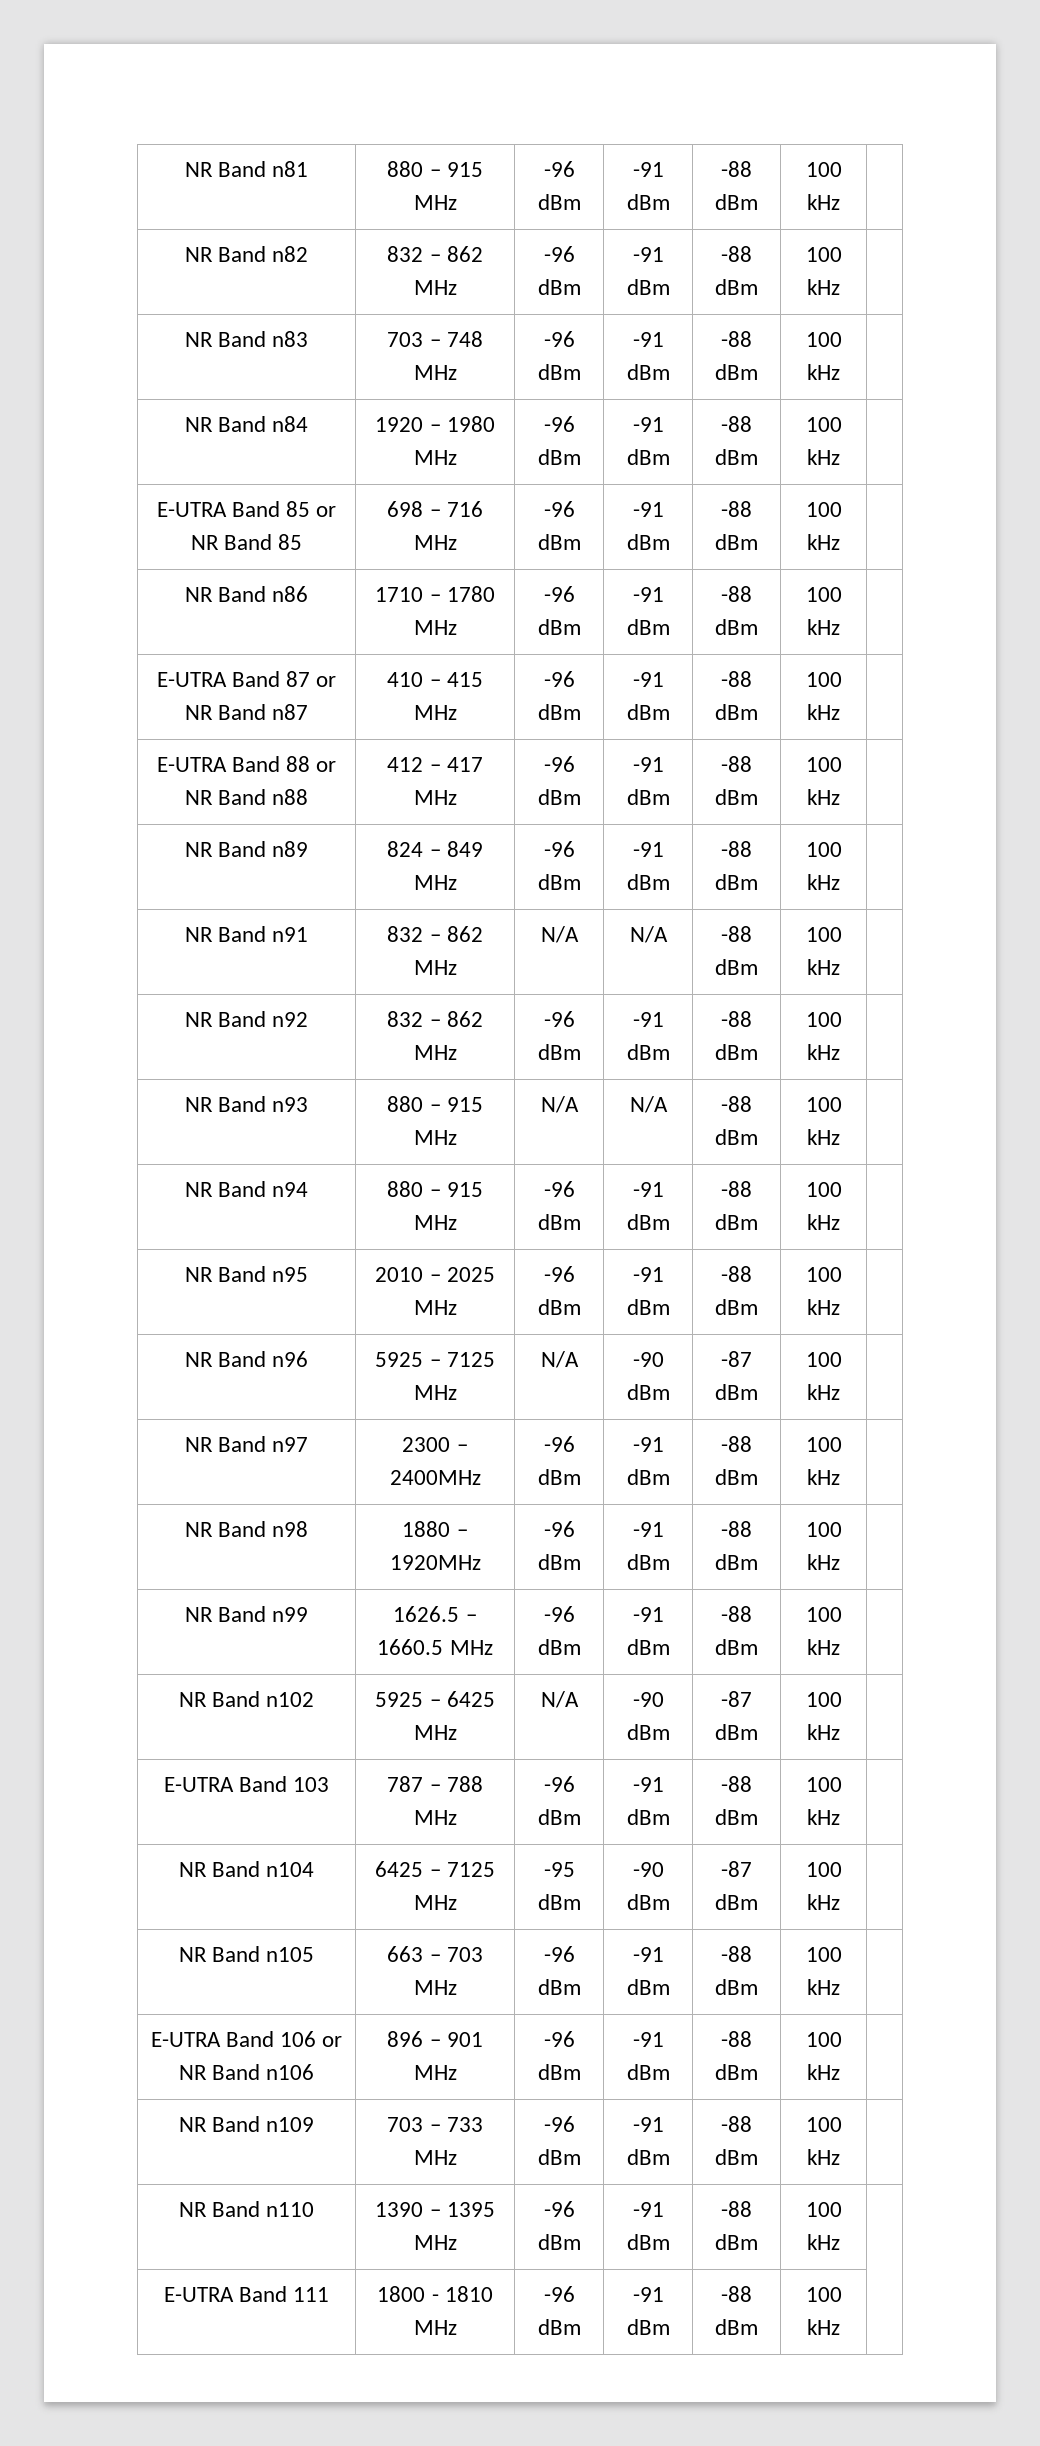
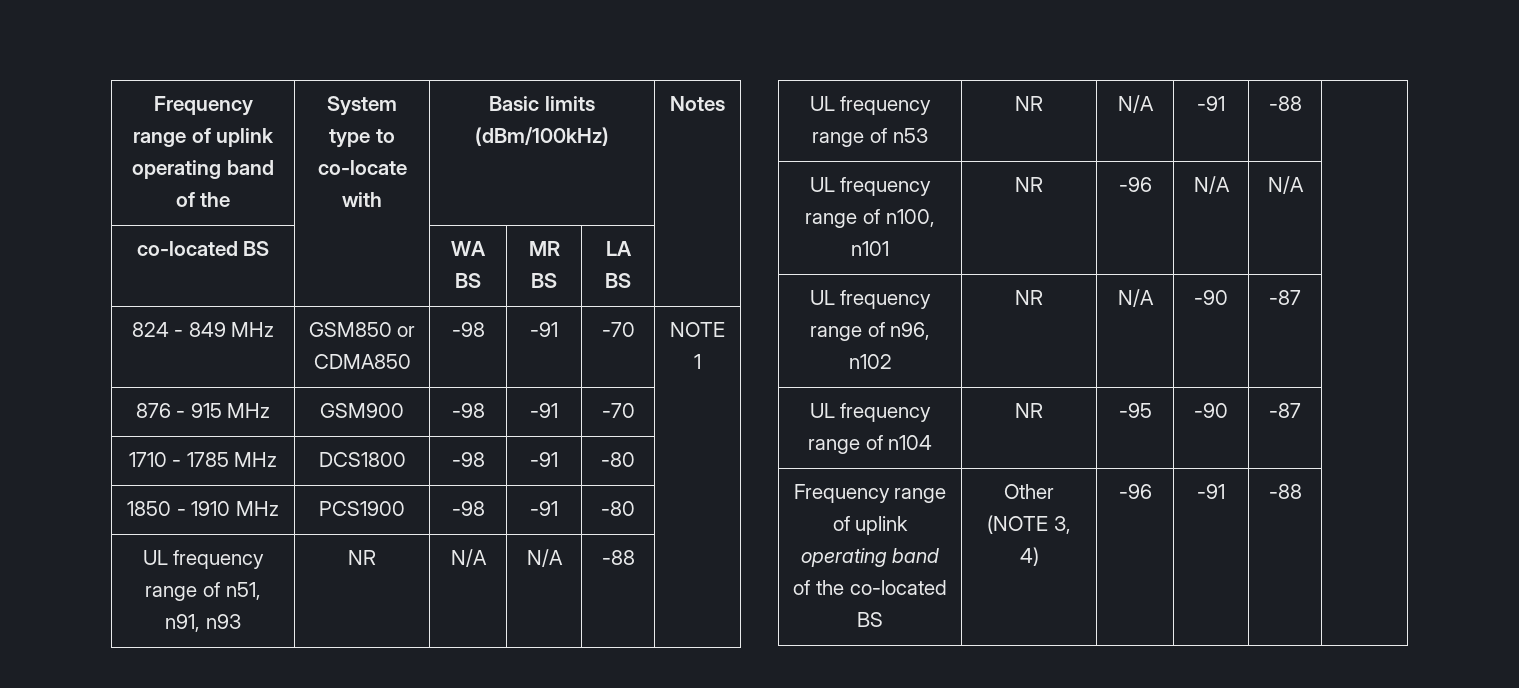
[184,161,309,177] [387,161,483,177] [413,195,457,210] [543,161,575,177] [537,194,581,210] [632,162,664,177] [626,194,670,210] [721,161,752,177] [715,194,758,210] [805,162,842,177] [807,194,840,210] [184,246,309,262] [387,246,483,262] [413,280,457,295] [543,246,575,262] [537,279,581,295] [632,247,664,262] [626,279,670,295] [721,246,752,262] [715,279,758,295] [805,247,842,262] [807,279,840,295] [184,331,309,347] [387,331,483,347] [413,365,457,380] [543,331,575,347] [537,364,581,380] [632,332,664,347] [626,364,670,380] [721,331,752,347] [715,364,758,380] [805,332,842,347] [807,364,840,380] [184,416,309,432] [375,416,495,432] [413,450,457,465] [543,416,575,432] [537,449,581,465] [632,417,664,432] [626,449,670,465] [721,416,752,432] [715,449,758,465] [805,417,842,432] [807,449,840,465] [156,501,337,517] [190,534,303,550] [387,501,483,517] [413,535,457,550] [543,501,575,517] [537,534,581,550] [632,502,664,517] [626,534,670,550] [721,501,752,517] [715,534,758,550] [805,502,842,517] [807,534,840,550] [184,586,309,602] [375,586,495,602] [413,620,457,635] [543,586,575,602] [537,619,581,635] [632,587,664,602] [626,619,670,635] [721,586,752,602] [715,619,758,635] [805,587,842,602] [807,619,840,635] [156,671,337,687] [184,704,309,720] [387,672,483,687] [413,705,457,720] [543,671,575,687] [537,704,581,720] [632,672,664,687] [626,704,670,720] [721,671,752,687] [715,704,758,720] [805,672,842,687] [807,704,840,720] [156,756,337,772] [184,789,309,805] [387,757,483,772] [413,790,457,805] [543,756,575,772] [537,789,581,805] [632,757,664,772] [626,789,670,805] [721,756,752,772] [715,789,758,805] [805,757,842,772] [807,789,840,805] [184,841,309,857] [387,841,483,857] [413,875,457,890] [543,841,575,857] [537,874,581,890] [632,842,664,857] [626,874,670,890] [721,841,752,857] [715,874,758,890] [805,842,842,857] [807,874,840,890] [184,926,309,942] [387,926,483,942] [413,960,457,975] [540,926,579,943] [629,926,668,943] [721,926,752,942] [715,959,758,975] [805,927,842,942] [807,959,840,975] [184,1011,309,1027] [387,1011,483,1027] [413,1045,457,1060] [543,1011,575,1027] [537,1044,581,1060] [632,1012,664,1027] [626,1044,670,1060] [721,1011,752,1027] [715,1044,758,1060] [805,1012,842,1027] [807,1044,840,1060] [184,1096,309,1112] [387,1096,483,1112] [413,1130,457,1145] [540,1096,579,1113] [629,1096,668,1113] [721,1096,752,1112] [715,1129,758,1145] [805,1097,842,1112] [807,1129,840,1145] [184,1181,309,1197] [387,1181,483,1197] [413,1215,457,1230] [543,1181,575,1197] [537,1214,581,1230] [632,1182,664,1197] [626,1214,670,1230] [721,1181,752,1197] [715,1214,758,1230] [805,1182,842,1197] [807,1214,840,1230] [184,1266,309,1282] [375,1267,495,1282] [413,1300,457,1315] [543,1266,575,1282] [537,1299,581,1315] [632,1267,664,1282] [626,1299,670,1315] [721,1266,752,1282] [715,1299,758,1315] [805,1267,842,1282] [807,1299,840,1315] [184,1351,309,1367] [375,1352,495,1367] [413,1385,457,1400] [540,1351,579,1368] [632,1352,664,1367] [626,1384,670,1400] [721,1351,752,1367] [715,1384,758,1400] [805,1352,842,1367] [807,1384,840,1400] [184,1436,309,1452] [402,1437,468,1452] [389,1470,481,1485] [543,1436,575,1452] [537,1469,581,1485] [632,1437,664,1452] [626,1469,670,1485] [721,1436,752,1452] [715,1469,758,1485] [805,1437,842,1452] [807,1469,840,1485] [184,1521,309,1537] [402,1521,468,1537] [389,1555,481,1570] [543,1521,575,1537] [537,1554,581,1570] [632,1522,664,1537] [626,1554,670,1570] [721,1521,752,1537] [715,1554,758,1570] [805,1522,842,1537] [807,1554,840,1570] [184,1606,309,1622] [393,1606,477,1622] [377,1639,493,1655] [543,1606,575,1622] [537,1639,581,1655] [632,1607,664,1622] [626,1639,670,1655] [721,1606,752,1622] [715,1639,758,1655] [805,1607,842,1622] [807,1639,840,1655] [178,1691,315,1707] [375,1691,495,1707] [413,1725,457,1740] [540,1691,579,1708] [632,1692,664,1707] [626,1724,670,1740] [721,1691,752,1707] [715,1724,758,1740] [805,1692,842,1707] [807,1724,840,1740] [163,1776,330,1792] [387,1776,483,1792] [413,1810,457,1825] [543,1776,575,1792] [537,1809,581,1825] [632,1777,664,1792] [626,1809,670,1825] [721,1776,752,1792] [715,1809,758,1825] [805,1777,842,1792] [807,1809,840,1825] [178,1861,315,1877] [375,1861,495,1877] [413,1895,457,1910] [543,1862,575,1877] [537,1894,581,1910] [632,1862,664,1877] [626,1894,670,1910] [721,1861,752,1877] [715,1894,758,1910] [805,1862,842,1877] [807,1894,840,1910] [178,1946,315,1962] [387,1946,483,1962] [413,1980,457,1995] [543,1946,575,1962] [537,1979,581,1995] [632,1947,664,1962] [626,1979,670,1995] [721,1946,752,1962] [715,1979,758,1995] [805,1947,842,1962] [807,1979,840,1995] [150,2031,343,2047] [178,2064,315,2080] [387,2031,483,2047] [413,2065,457,2080] [543,2031,575,2047] [537,2064,581,2080] [632,2032,664,2047] [626,2064,670,2080] [721,2031,752,2047] [715,2064,758,2080] [805,2032,842,2047] [807,2064,840,2080] [178,2116,315,2132] [387,2117,483,2132] [413,2150,457,2165] [543,2116,575,2132] [537,2149,581,2165] [632,2117,664,2132] [626,2149,670,2165] [721,2116,752,2132] [715,2149,758,2165] [805,2117,842,2132] [807,2149,840,2165] [178,2201,315,2217] [375,2202,495,2217] [413,2235,457,2250] [543,2201,575,2217] [537,2234,581,2250] [632,2202,664,2217] [626,2234,670,2250] [721,2201,752,2217] [715,2234,758,2250] [805,2202,842,2217] [807,2234,840,2250] [163,2286,330,2302] [377,2286,493,2302] [413,2320,457,2335] [543,2286,575,2302] [537,2319,581,2335] [632,2287,664,2302] [626,2319,670,2335] [721,2286,752,2302] [715,2319,758,2335] [805,2287,842,2302] [807,2319,840,2335] NR Band n81 | 880 – 915 MHz | -96 dBm | -91 dBm | -88 dBm | 100 kHz | // NR Band n82 | 832 – 862 MHz | -96 dBm | -91 dBm | -88 dBm | 100 kHz | // NR Band n83 | 703 – 748 MHz | -96 dBm | -91 dBm | -88 dBm | 100 kHz | // NR Band n84 | 1920 – 1980 MHz | -96 dBm | -91 dBm | -88 dBm | 100 kHz | // E-UTRA Band 85 or NR Band 85 | 698 – 716 MHz | -96 dBm | -91 dBm | -88 dBm | 100 kHz | // NR Band n86 | 1710 – 1780 MHz | -96 dBm | -91 dBm | -88 dBm | 100 kHz | // E-UTRA Band 87 or NR Band n87 | 410 – 415 MHz | -96 dBm | -91 dBm | -88 dBm | 100 kHz | // E-UTRA Band 88 or NR Band n88 | 412 – 417 MHz | -96 dBm | -91 dBm | -88 dBm | 100 kHz | // NR Band n89 | 824 – 849 MHz | -96 dBm | -91 dBm | -88 dBm | 100 kHz | // NR Band n91 | 832 – 862 MHz | N/A | N/A | -88 dBm | 100 kHz | // NR Band n92 | 832 – 862 MHz | -96 dBm | -91 dBm | -88 dBm | 100 kHz | // NR Band n93 | 880 – 915 MHz | N/A | N/A | -88 dBm | 100 kHz | // NR Band n94 | 880 – 915 MHz | -96 dBm | -91 dBm | -88 dBm | 100 kHz | // NR Band n95 | 2010 – 2025 MHz | -96 dBm | -91 dBm | -88 dBm | 100 kHz | // NR Band n96 | 5925 – 7125 MHz | N/A | -90 dBm | -87 dBm | 100 kHz | // NR Band n97 | 2300 – 2400MHz | -96 dBm | -91 dBm | -88 dBm | 100 kHz | // NR Band n98 | 1880 – 1920MHz | -96 dBm | -91 dBm | -88 dBm | 100 kHz | // NR Band n99 | 1626.5 – 1660.5 MHz | -96 dBm | -91 dBm | -88 dBm | 100 kHz | // NR Band n102 | 5925 – 6425 MHz | N/A | -90 dBm | -87 dBm | 100 kHz | // E-UTRA Band 103 | 787 – 788 MHz | -96 dBm | -91 dBm | -88 dBm | 100 kHz | // NR Band n104 | 6425 – 7125 MHz | -95 dBm | -90 dBm | -87 dBm | 100 kHz | // NR Band n105 | 663 – 703 MHz | -96 dBm | -91 dBm | -88 dBm | 100 kHz | // E-UTRA Band 106 or NR Band n106 | 896 – 901 MHz | -96 dBm | -91 dBm | -88 dBm | 100 kHz | // NR Band n109 | 703 – 733 MHz | -96 dBm | -91 dBm | -88 dBm | 100 kHz | // NR Band n110 | 1390 – 1395 MHz | -96 dBm | -91 dBm | -88 dBm | 100 kHz | // E-UTRA Band 111 | 1800 - 1810 MHz | -96 dBm | -91 dBm | -88 dBm | 100 kHz -> [153,96,253,116] [132,128,275,147] [132,160,274,179] [175,192,231,207] [327,96,397,116] [329,129,395,148] [317,160,407,175] [342,192,382,207] [489,96,595,111] [475,127,609,146] [670,96,725,111] [136,241,270,256] [451,241,486,256] [455,273,481,288] [528,241,560,256] [531,273,557,288] [605,241,632,256] [605,273,631,288] [131,322,275,337] [308,322,416,337] [313,354,411,369] [451,322,485,337] [530,322,558,337] [601,322,635,337] [670,322,725,337] [694,354,701,369] [135,403,271,418] [320,403,404,418] [451,403,485,418] [530,403,558,418] [601,403,635,418] [128,452,278,467] [318,452,406,467] [451,452,485,467] [530,452,558,467] [601,452,635,467] [127,501,279,516] [319,501,405,516] [451,501,485,516] [530,501,558,516] [601,501,635,516] [142,550,265,569] [145,582,261,601] [165,614,241,632] [348,550,376,565] [450,549,487,567] [526,549,563,567] [601,550,635,565] [809,96,932,115] [812,128,928,147] [1015,96,1043,111] [1117,95,1154,113] [1197,96,1225,111] [1268,96,1302,111] [809,177,932,196] [805,209,935,228] [851,241,889,256] [1015,177,1043,192] [1118,177,1152,192] [1193,176,1230,194] [1267,176,1304,194] [809,290,932,309] [809,322,931,341] [848,354,892,369] [1015,290,1043,305] [1117,289,1154,307] [1194,290,1228,305] [1269,290,1301,305] [809,403,932,422] [807,435,933,454] [1015,403,1043,418] [1118,403,1152,418] [1194,403,1228,418] [1269,403,1301,418] [793,484,947,503] [832,516,909,535] [800,548,940,567] [793,580,947,595] [857,612,883,627] [1004,484,1054,499] [987,515,1071,534] [1019,547,1039,566] [1118,484,1152,499] [1197,484,1225,499] [1268,484,1302,499] Frequency range of uplink operating band of the | System type to co-locate with | Basic limits (dBm/100kHz) | Notes // co-located BS | | WA BS | MR BS | LA BS | // 824 - 849 MHz | GSM850 or CDMA850 | -98 | -91 | -70 | NOTE 1 // 876 - 915 MHz | GSM900 | -98 | -91 | -70 | // 1710 - 1785 MHz | DCS1800 | -98 | -91 | -80 | // 1850 - 1910 MHz | PCS1900 | -98 | -91 | -80 | // UL frequency range of n51, n91, n93 | NR | N/A | N/A | -88 | // UL frequency range of n53 | NR | N/A | -91 | -88 | // UL frequency range of n100, n101 | NR | -96 | N/A | N/A | // UL frequency range of n96, n102 | NR | N/A | -90 | -87 | // UL frequency range of n104 | NR | -95 | -90 | -87 | // Frequency range of uplink operating band of the co-located BS | Other (NOTE 3, 4) | -96 | -91 | -88

